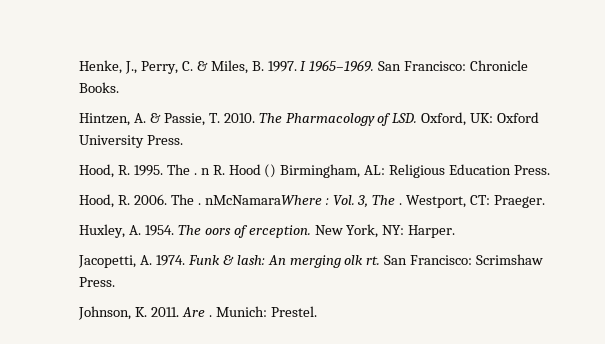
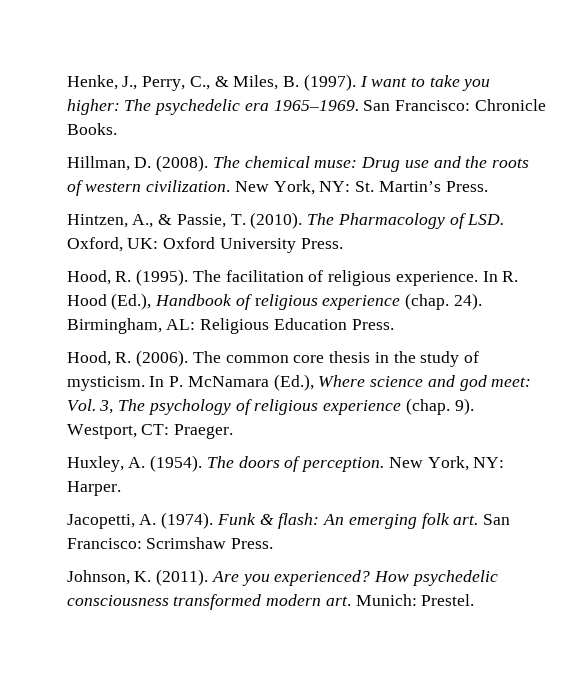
[181,61,193,71] C. -> [189,76,210,90] C.,
[267,61,307,72] 1997. I -> [303,74,491,91] [66,99,269,115] (1997). I want to take you higher: The psychedelic era
(120, 87) none -> [66,155,530,172] [66,180,488,196] // Hillman, D. (2008). The chemical muse: Drug use and the roots of western civilization. New York, NY: St. Martin’s Press.
[134,113,147,123] A. -> [132,214,154,228] A.,
[223,113,255,123] 2010. -> [250,212,303,229] (2010).
[133,164,277,178] 1995. The . n R. Hood () -> [136,269,519,286] [66,293,482,310] (1995). The facilitation of religious experience. In R. Hood (Ed.), Handbook of religious experience (chap. 24).
[133,194,403,208] 2006. The . nMcNamaraWhere : Vol. 3, The . -> [136,350,480,367] [66,374,532,391] [66,398,474,415] (2006). The common core thesis in the study of mysticism. In P. McNamara (Ed.), Where science and god meet: Vol. 3, The psychology of religious experience (chap. 9).
[144,225,311,238] 1954. The oors of erception. -> [150,455,385,472] (1954). The doors of perception.
[155,255,185,266] 1974. -> [161,512,214,529] (1974).
[236,255,381,268] lash: An merging olk rt. -> [278,513,479,529] flash: An emerging folk art.
[150,307,212,317] 2011. Are . -> [156,569,498,586] [66,594,351,610] (2011). Are you experienced? How psychedelic consciousness transformed modern art.

